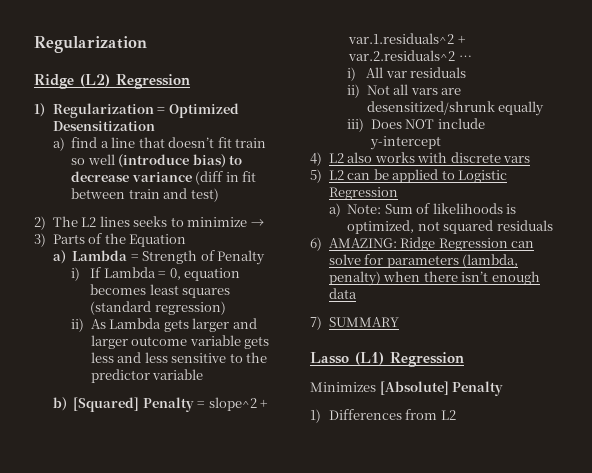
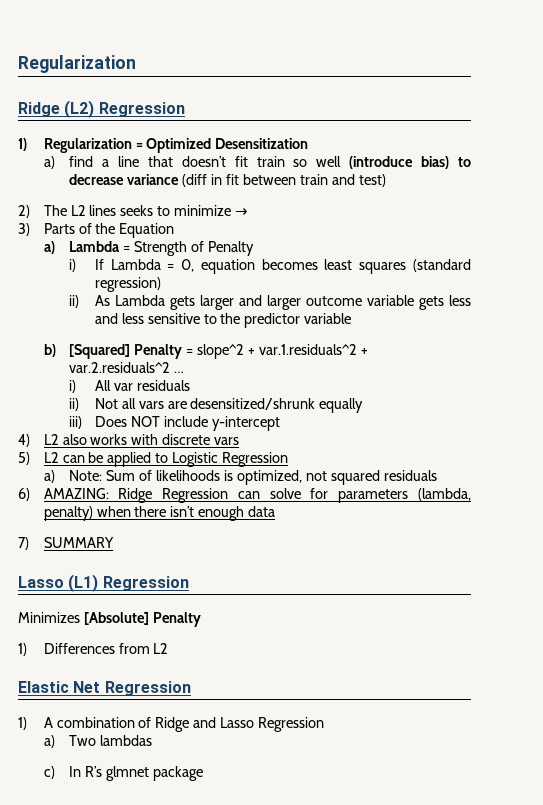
(456, 415) none -> [18,681,191,696] [18,717,325,732] [43,735,153,748] [43,766,203,781] // Elastic Net Regression // 1) A combination of Ridge and Lasso Regression // a) Two lambdas // c) In R’s glmnet package

